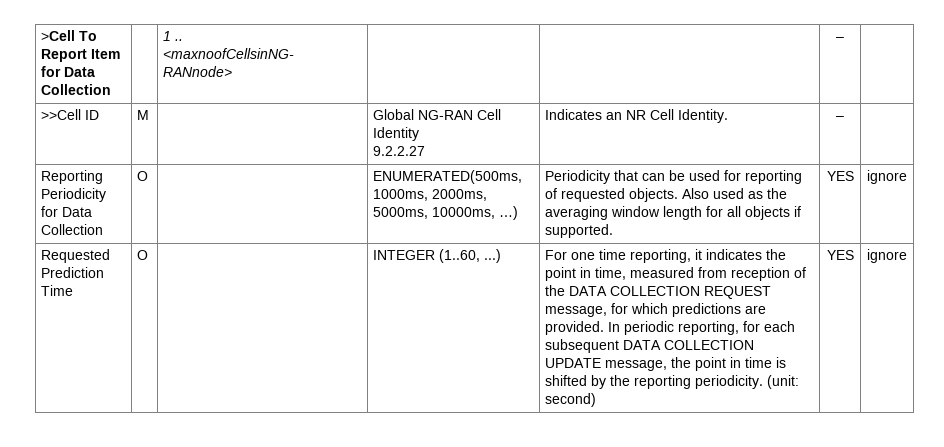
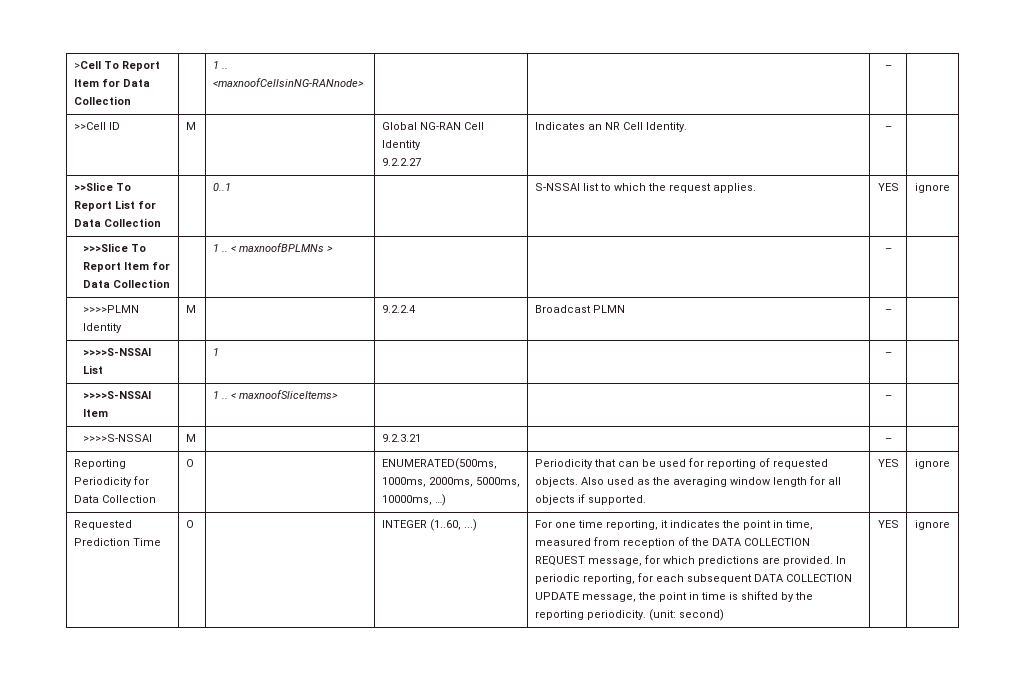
(844, 118) none -> [73,182,131,191] [73,200,156,211] [73,218,161,227] [212,183,231,191] [534,183,756,193] [877,183,899,191] [915,183,950,193] [82,243,146,252] [82,262,170,272] [82,279,170,288] [212,243,333,252] [884,248,892,252] [82,305,139,313] [82,323,122,333] [185,305,196,313] [381,305,416,313] [534,305,625,313] [884,309,892,313] [82,348,151,356] [82,365,103,374] [212,348,219,356] [884,352,892,356] [82,391,151,399] [82,409,108,417] [212,390,338,399] [884,395,892,399] [82,434,152,442] [185,434,196,442] [381,434,421,442] [884,438,892,442] // >>Slice To Report List for Data Collection | | 0..1 | | S-NSSAI list to which the request applies. | YES | ignore // >>>Slice To Report Item for Data Collection | | 1 .. < maxnoofBPLMNs > | | | – | // >>>>PLMN Identity | M | | 9.2.2.4 | Broadcast PLMN | – | // >>>>S-NSSAI List | | 1 | | | – | // >>>>S-NSSAI Item | | 1 .. < maxnoofSliceItems> | | | – | // >>>>S-NSSAI | M | | 9.2.3.21 | | – |

